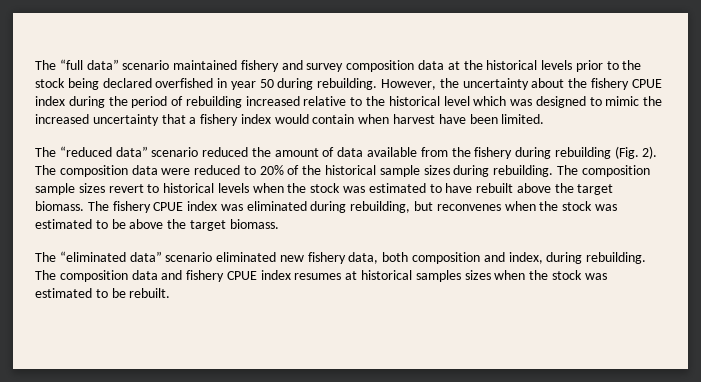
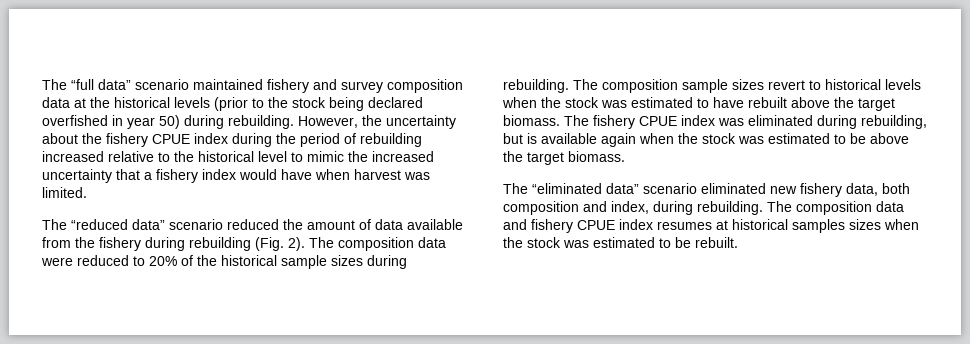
[575,60,603,72] prior -> [214,97,248,111] (prior
[259,79,274,88] 50 -> [159,115,180,129] 50)
[473,96,586,108] which was designed -> (287, 156) none
[312,114,355,124] contain -> [281,169,312,180] have
[438,114,498,124] have been -> [404,172,430,180] was
[436,204,501,211] reconvenes -> [527,133,636,147] is available again

